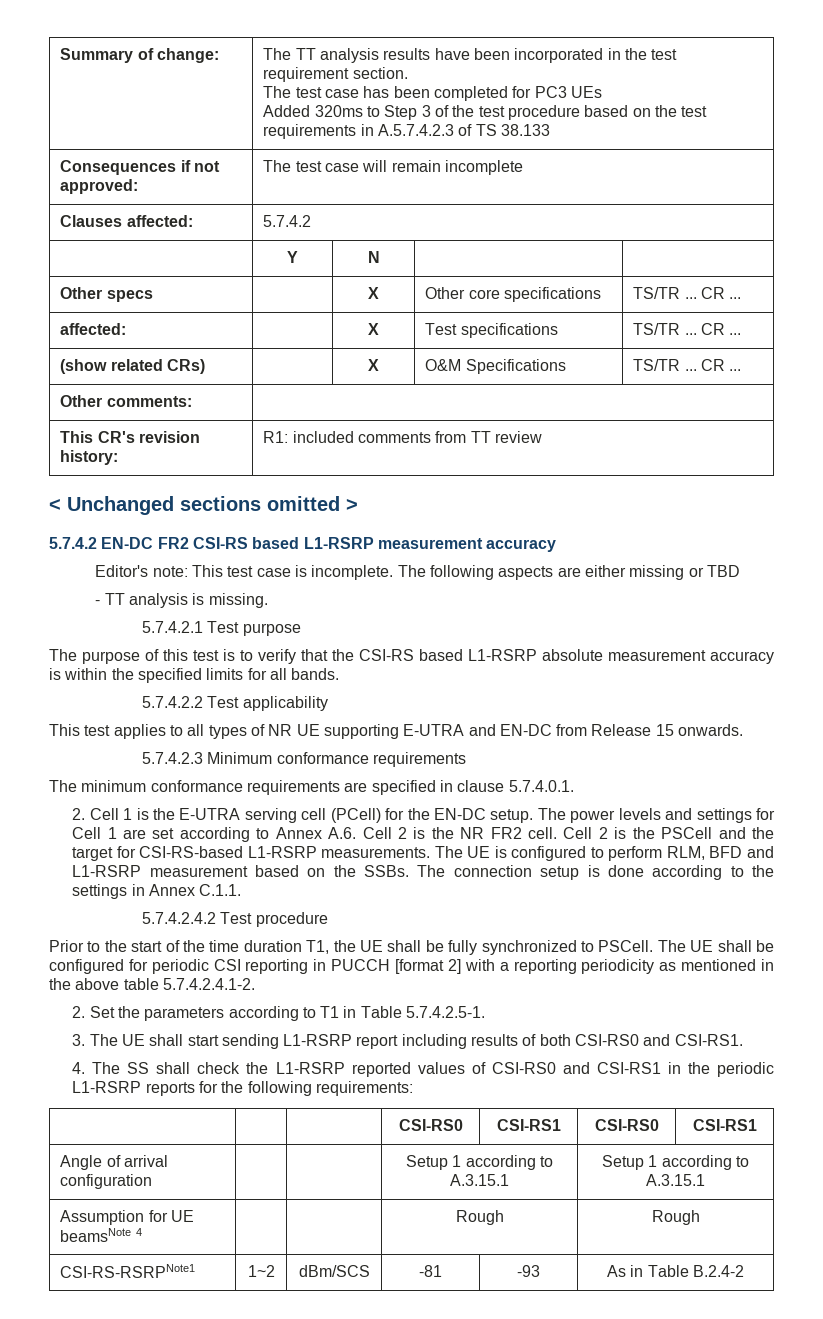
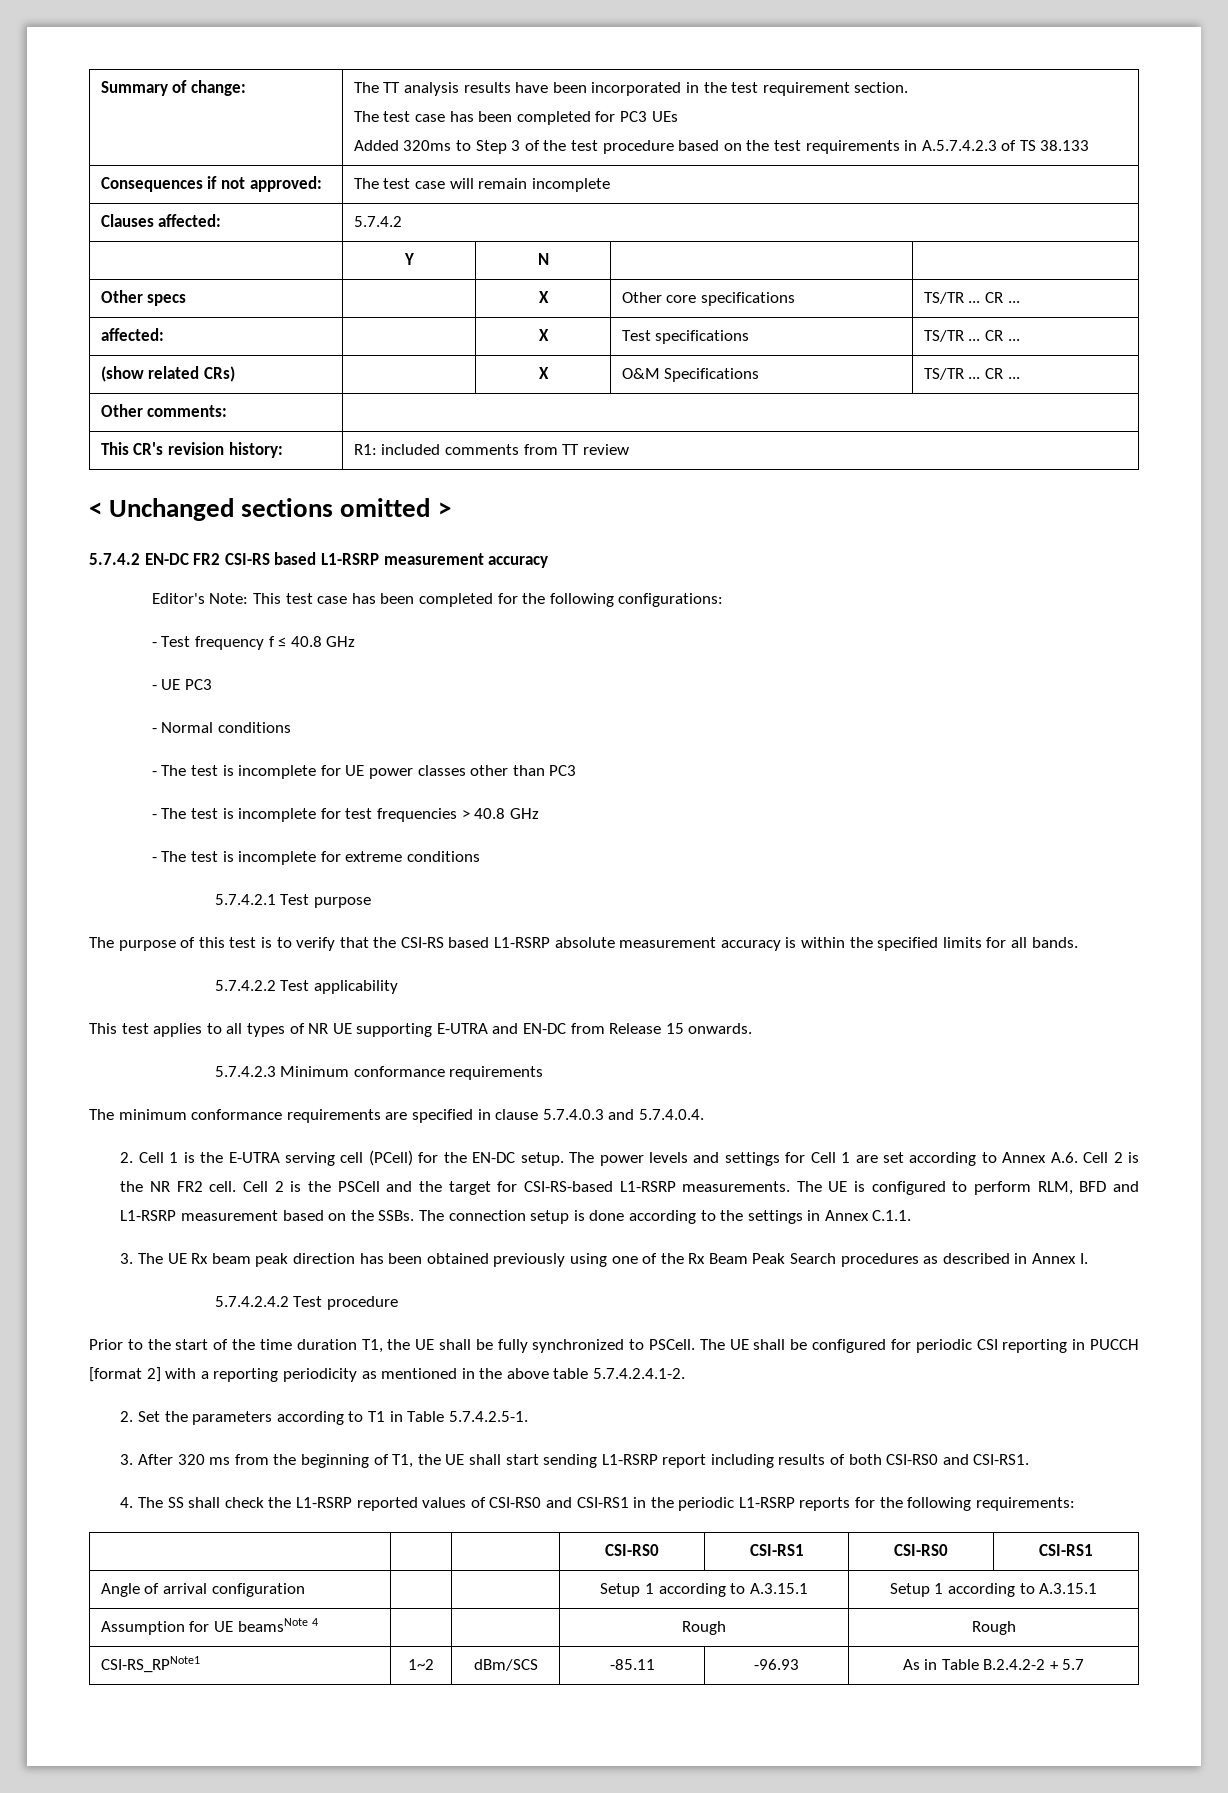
[152,566,188,577] note: -> [209,593,249,604] Note:
[295,565,740,580] [95,593,268,608] is incomplete. The following aspects are either missing or TBD // - TT analysis is missing. -> [351,593,724,607] [151,636,356,650] [151,679,213,690] [151,722,292,733] [151,765,577,779] [151,808,539,822] [151,851,480,865] has been completed for the following configurations: // - Test frequency f ≤ 40.8 GHz // - UE PC3 // - Normal conditions // - The test is incomplete for UE power classes other than PC3 // - The test is incomplete for test frequencies > 40.8 GHz // - The test is incomplete for extreme conditions
[508,780,574,792] 5.7.4.0.1. -> [542,1109,704,1120] 5.7.4.0.3 and 5.7.4.0.4.
(242, 890) none -> [120,1253,1088,1267] // 3. The UE Rx beam peak direction has been obtained previously using one of the Rx Beam Peak Search procedures as described in Annex I.
[89,1034,118,1046] The -> [138,1454,441,1468] After 320 ms from the beginning of T1, the
[60,1264,196,1278] CSI-RS-RSRPNote1 -> [100,1656,200,1673] CSI-RS_RPNote1
[419,1265,442,1277] [517,1265,540,1277] -81 | -93 -> [609,1659,655,1670] [754,1659,799,1670] -85.11 | -96.93
[692,1265,744,1277] B.2.4-2 -> [983,1659,1085,1670] B.2.4.2-2 + 5.7

